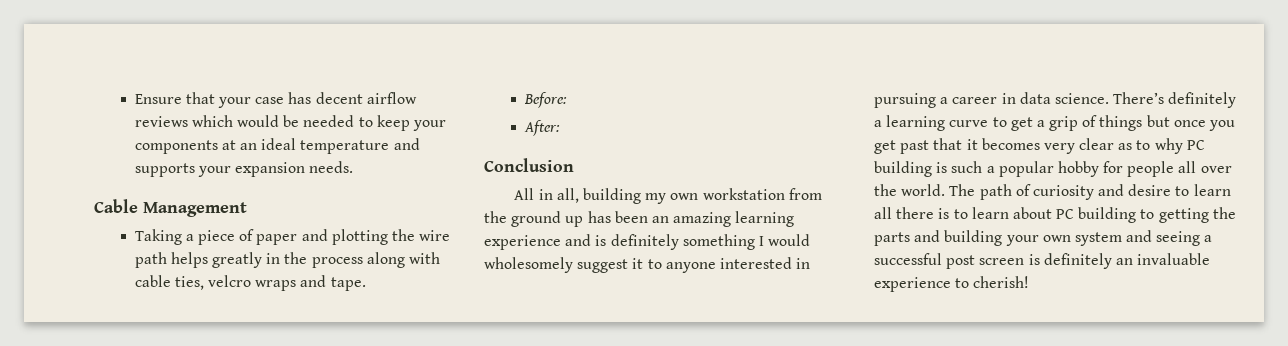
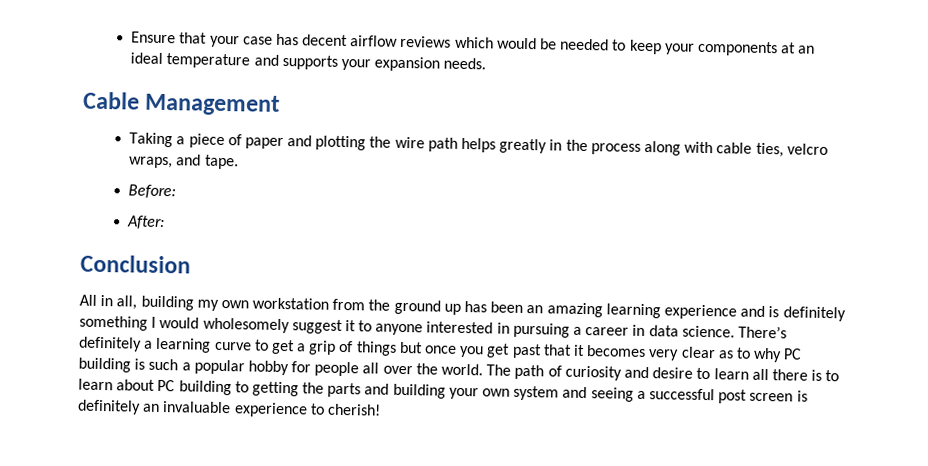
[255,280,297,291] wraps -> [129,156,174,169] wraps,

